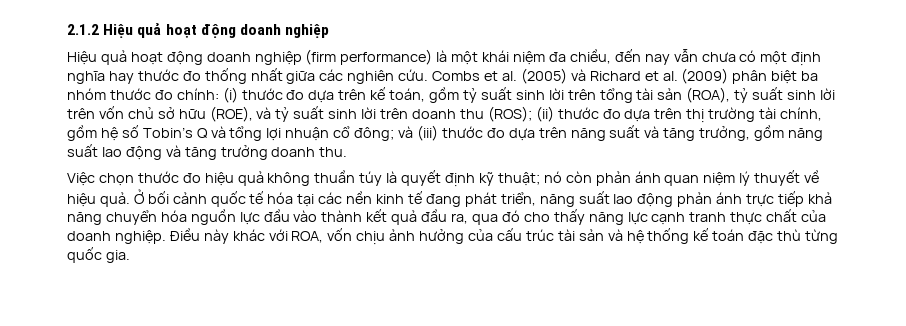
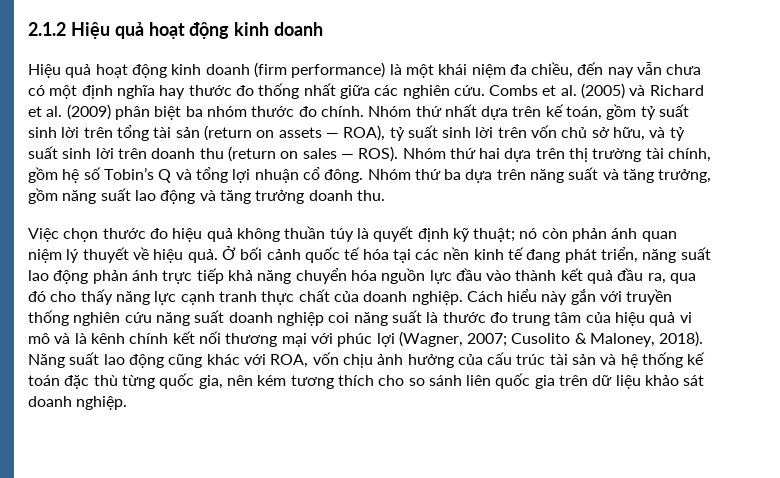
[239,24,330,38] [67,50,302,65] doanh nghiệp // Hiệu quả hoạt động doanh nghiệp -> [234,22,324,36] [28,64,250,78] kinh doanh // Hiệu quả hoạt động kinh doanh
[176,87,305,103] chính: (i) thước đo -> [320,104,477,117] chính. Nhóm thứ nhất
[686,87,731,103] (ROA), -> [203,125,386,141] (return on assets — ROA),
[178,106,253,122] hữu (ROE), -> [613,127,646,141] hữu,
[487,106,621,122] (ROS); (ii) thước đo -> [227,146,501,162] (return on sales — ROS). Nhóm thứ hai
[354,125,505,141] đông; và (iii) thước đo -> [324,169,462,183] đông. Nhóm thứ ba
[169,228,229,244] Điều này -> [466,289,673,305] [28,310,692,326] [28,331,704,347] [28,352,203,368] Cách hiểu này gắn với truyền thống nghiên cứu năng suất doanh nghiệp coi năng suất là thước đo trung tâm của hiệu quả vi mô và là kênh chính kết nối thương mại với phúc lợi (Wagner, 2007; Cusolito & Maloney, 2018). Năng suất lao động cũng
[105,250,130,263] gia. -> [198,373,705,389] [28,396,128,410] gia, nên kém tương thích cho so sánh liên quốc gia trên dữ liệu khảo sát doanh nghiệp.

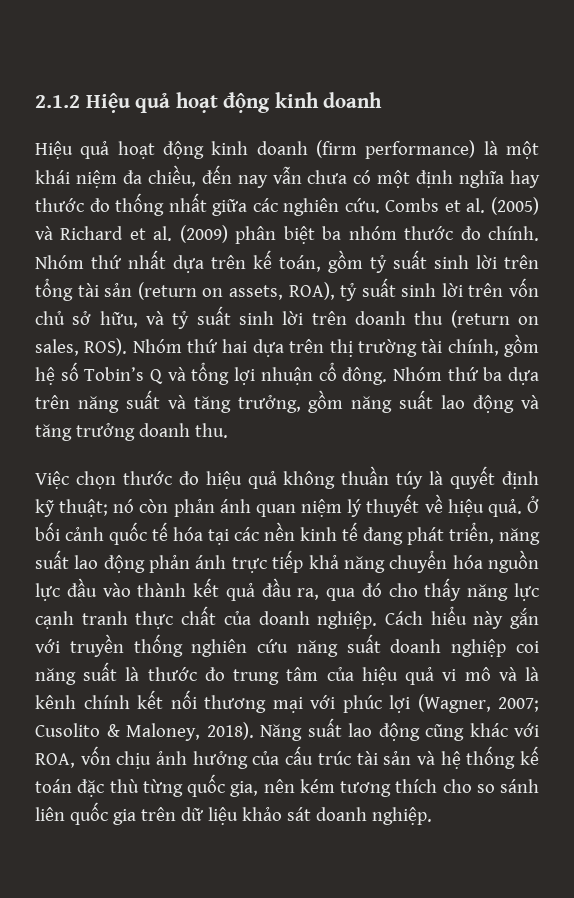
[278,127,339,138] assets — -> [228,285,283,300] assets,
[302,148,354,159] sales — -> [35,339,79,356] sales,

